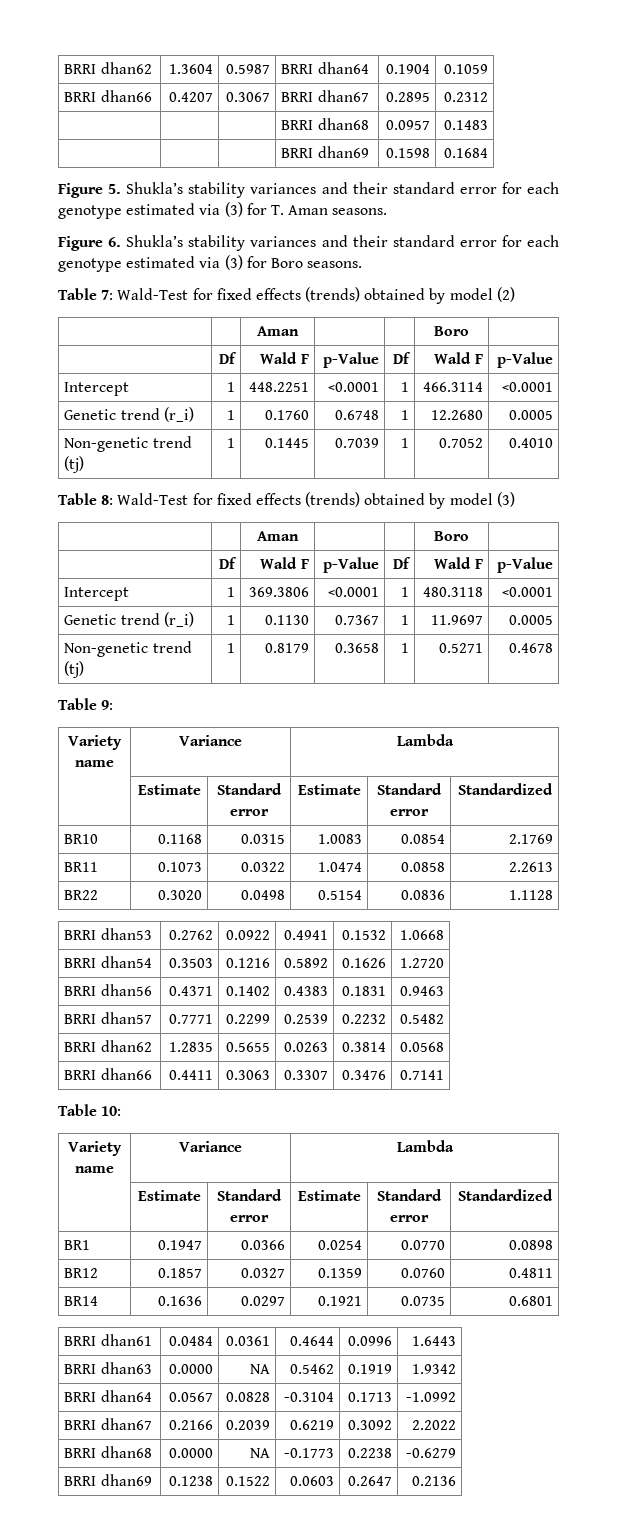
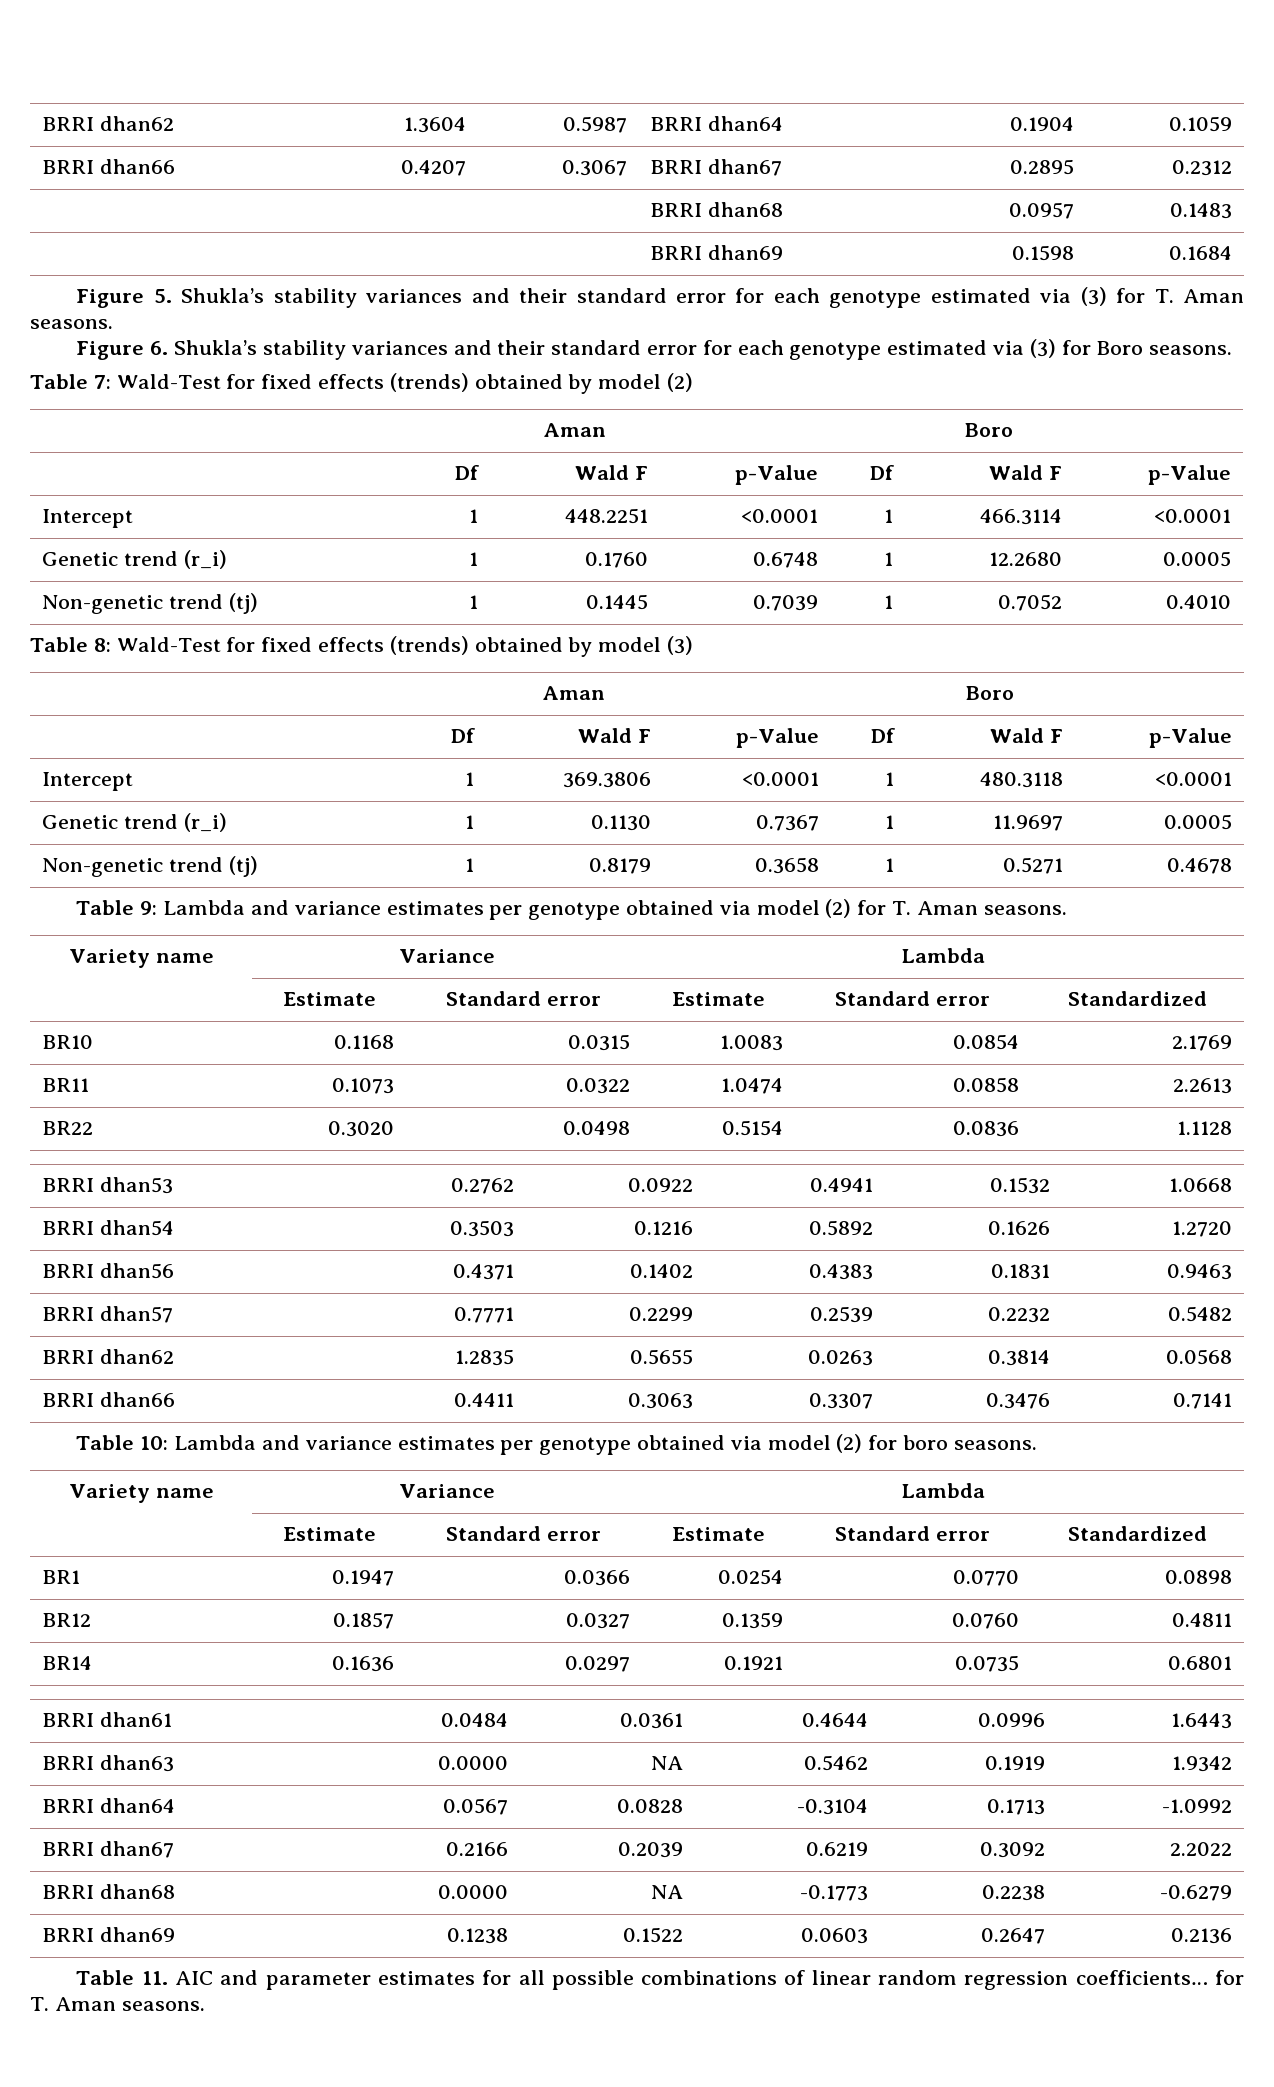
(114, 705) none -> [163,899,1067,920] Lambda and variance estimates per genotype obtained via model (2) for T. Aman seasons.
(122, 1111) none -> [174,1434,1037,1455] Lambda and variance estimates per genotype obtained via model (2) for boro seasons.
(456, 1481) none -> [76,1970,1244,1990] [30,1997,205,2011] // Table 11. AIC and parameter estimates for all possible combinations of linear random regression coefficients… for T. Aman seasons.

